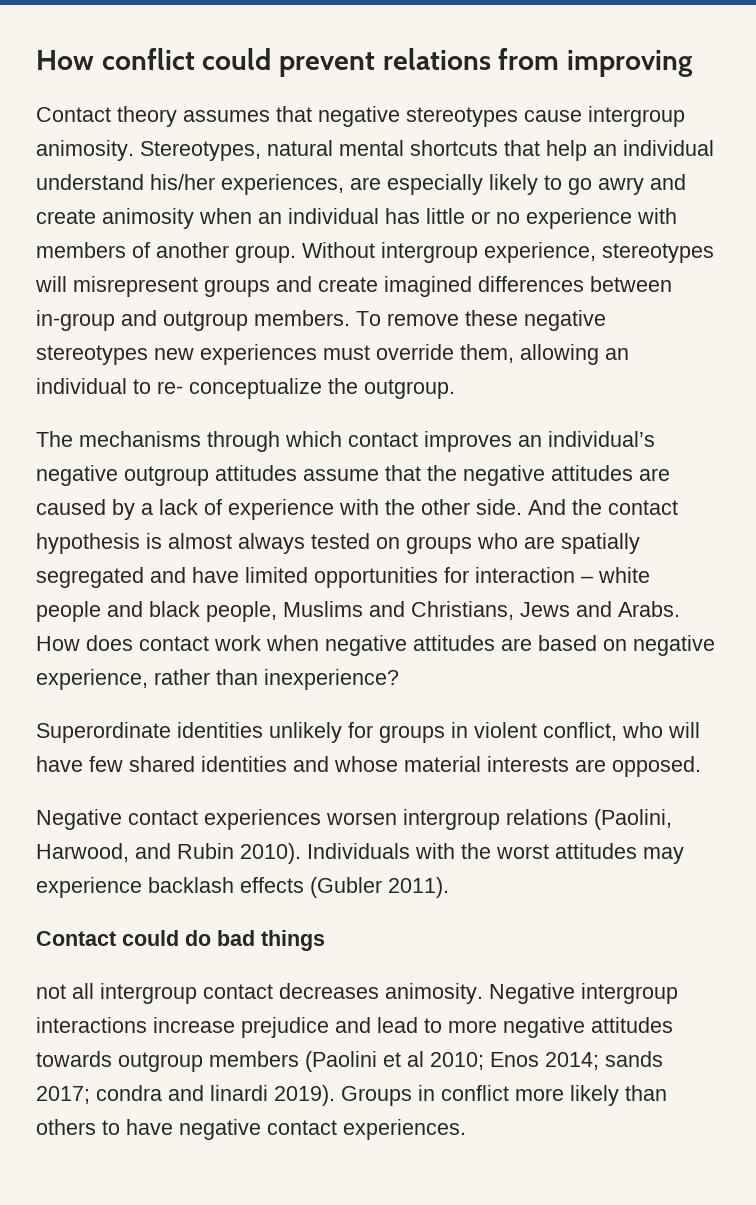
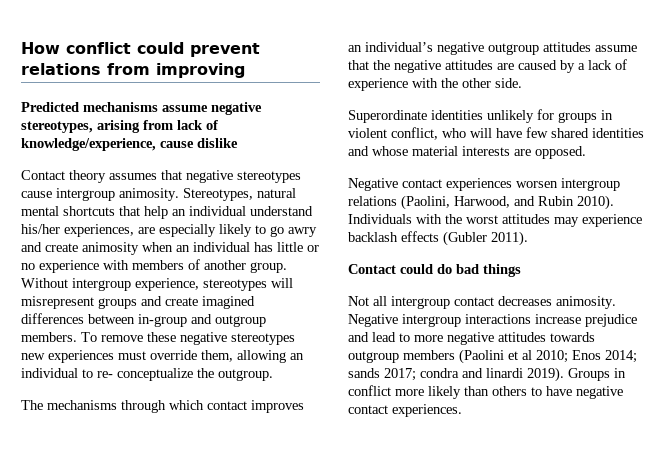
(694, 63) none -> [21,102,262,115] [21,120,218,133] [21,138,238,151] // Predicted mechanisms assume negative stereotypes, arising from lack of knowledge/experience, cause dislike
[528,499,678,515] [36,533,640,554] [36,567,650,588] [36,601,680,622] [36,635,715,656] [36,669,399,690] And the contact hypothesis is almost always tested on groups who are spatially segregated and have limited opportunities for interaction – white people and black people, Muslims and Christians, Jews and Arabs. How does contact work when negative attitudes are based on negative experience, rather than inexperience? -> (522, 83) none
[36,984,66,999] not -> [348,296,369,306] Not

